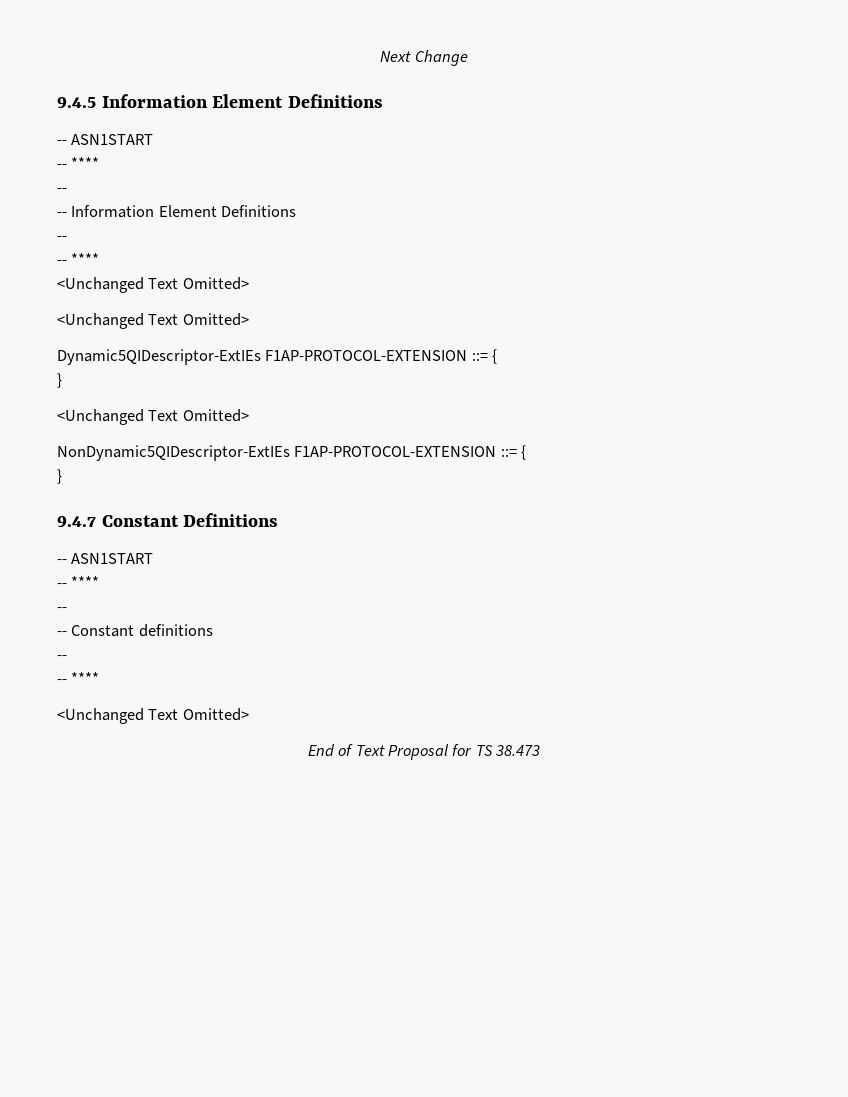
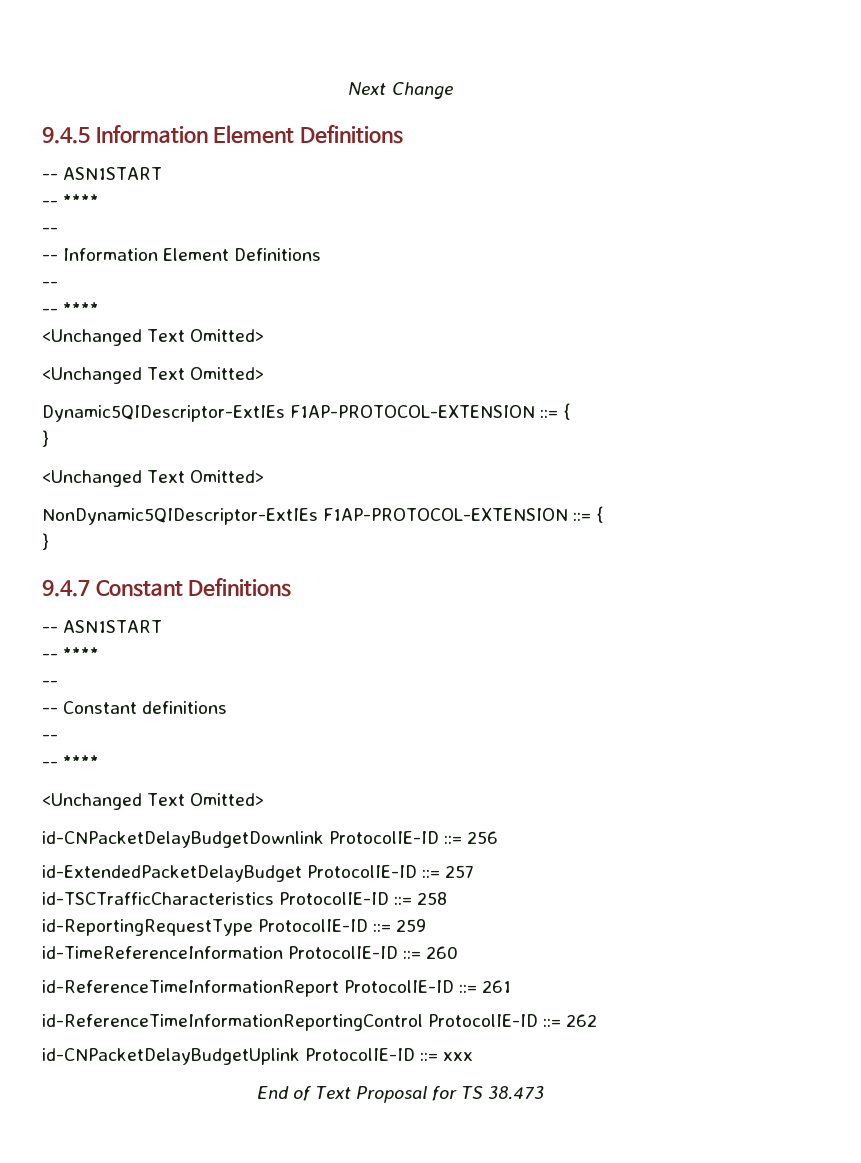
(249, 714) none -> [42,831,499,848] [42,865,475,882] [42,892,448,905] [42,919,427,936] [42,946,459,959] [42,980,512,997] [42,1014,598,1031] [42,1048,474,1065] // id-CNPacketDelayBudgetDownlink ProtocolIE-ID ::= 256 // id-ExtendedPacketDelayBudget ProtocolIE-ID ::= 257 // id-TSCTrafficCharacteristics ProtocolIE-ID ::= 258 // id-ReportingRequestType ProtocolIE-ID ::= 259 // id-TimeReferenceInformation ProtocolIE-ID ::= 260 // id-ReferenceTimeInformationReport ProtocolIE-ID ::= 261 // id-ReferenceTimeInformationReportingControl ProtocolIE-ID ::= 262 // id-CNPacketDelayBudgetUplink ProtocolIE-ID ::= xxx

